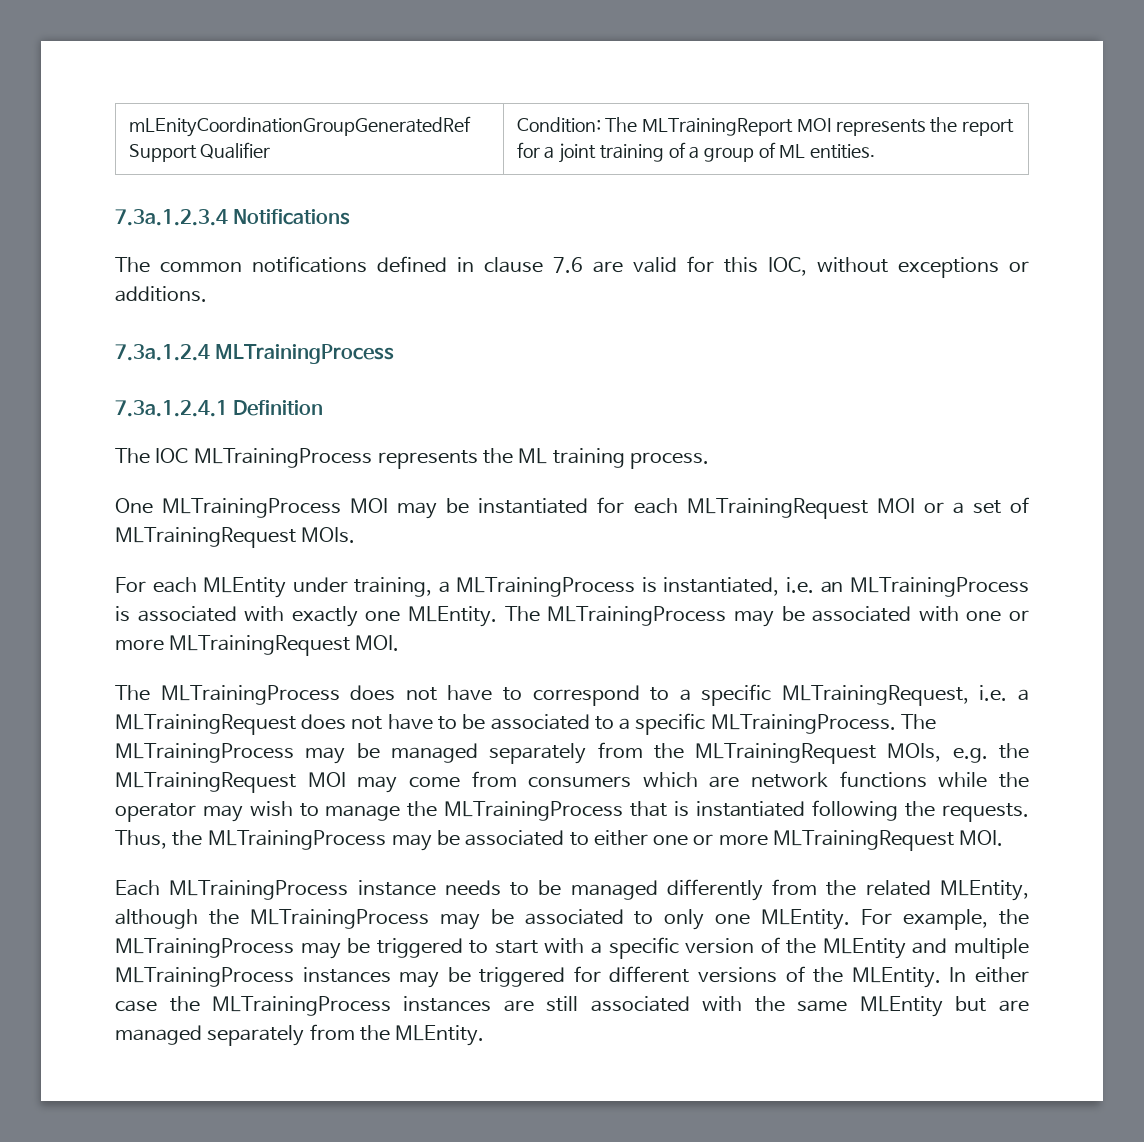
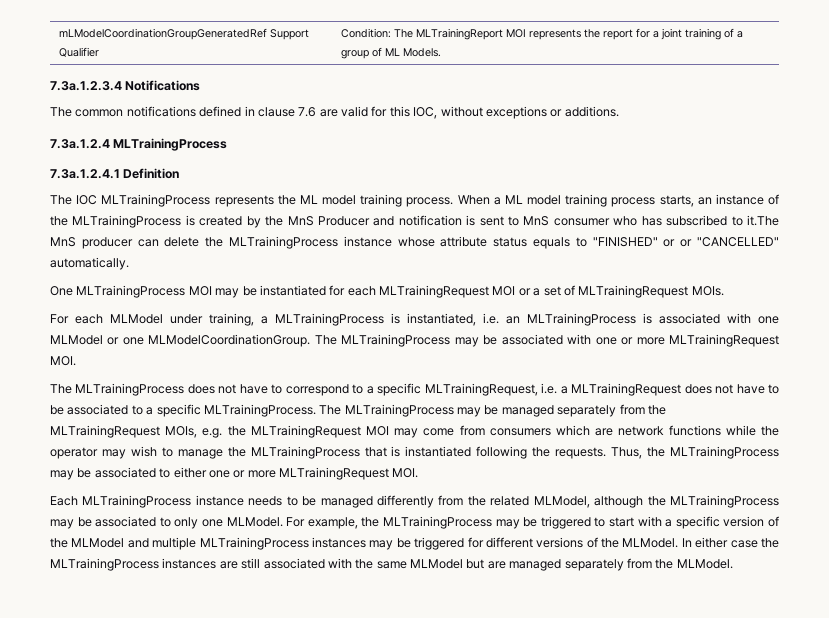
[128,116,471,137] mLEnityCoordinationGroupGeneratedRef -> [58,28,267,40] mLModelCoordinationGroupGeneratedRef
[810,144,876,159] entities. -> [402,48,441,57] Models.
(548, 456) none -> [322,195,356,205] model
(709, 460) none -> [457,194,779,207] [50,215,780,228] [50,236,779,249] [50,257,129,270] When a ML model training process starts, an instance of the MLTrainingProcess is created by the MnS Producer and notification is sent to MnS consumer who has subscribed to it.The MnS producer can delete the MLTrainingProcess instance whose attribute status equals to "FINISHED" or or "CANCELLED" automatically.
[203,577,287,598] MLEntity -> [110,314,163,324] MLModel
[291,606,498,627] exactly one MLEntity. -> [758,316,779,324] [50,334,311,347] one MLModel or one MLModelCoordinationGroup.
[939,880,1029,901] MLEntity, -> [533,496,590,508] MLModel,
[761,909,851,930] MLEntity. -> [226,517,283,527] MLModel.
[822,938,906,959] MLEntity -> [71,538,125,548] MLModel
[851,967,941,988] MLEntity. -> [622,538,679,548] MLModel.
[859,996,943,1017] MLEntity -> [410,559,463,569] MLModel
[395,1025,485,1046] MLEntity. -> [676,559,733,569] MLModel.

